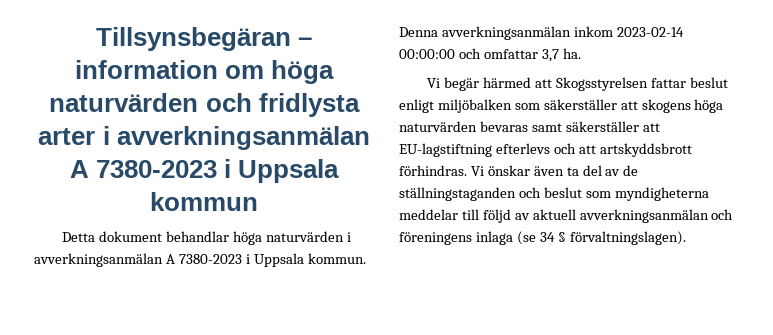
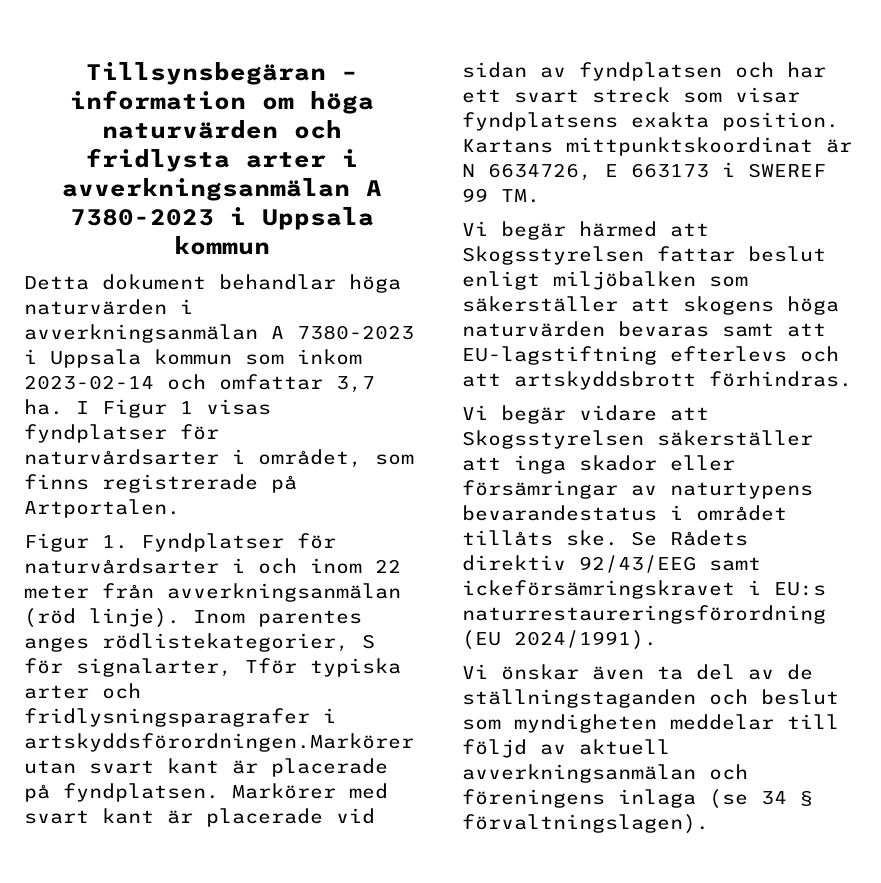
[307,253,366,264] [399,26,571,40] kommun. Denna avverkningsanmälan -> [154,349,284,365] kommun som
[399,49,455,59] 00:00:00 -> (154, 382) none
(581, 53) none -> [76,399,271,418] [24,424,219,443] [24,449,414,468] [24,474,297,493] [24,499,180,518] [24,533,336,552] [24,558,401,574] [24,583,401,602] [24,608,362,628] [24,633,375,652] [24,658,401,677] [24,683,141,699] [24,708,336,727] [24,733,414,752] [24,758,388,777] [24,783,388,802] [24,808,375,827] [462,62,826,81] [462,87,800,103] [462,112,839,131] [462,137,852,156] [462,162,826,181] [462,188,540,203] I Figur 1 visas fyndplatser för naturvårdsarter i området, som finns registrerade på Artportalen. // Figur 1. Fyndplatser för naturvårdsarter i och inom 22 meter från avverkningsanmälan (röd linje). Inom parentes anges rödlistekategorier, S för signalarter, Tför typiska arter och fridlysningsparagrafer i artskyddsförordningen.Markörer utan svart kant är placerade på fyndplatsen. Markörer med svart kant är placerade vid sidan av fyndplatsen och har ett svart streck som visar fyndplatsens exakta position. Kartans mittpunktskoordinat är N 6634726, E 663173 i SWEREF 99 TM.
[565,121,639,132] säkerställer -> (774, 330) none
(467, 170) none -> [462,405,709,424] [462,430,813,449] [462,455,735,474] [462,480,813,499] [462,505,787,521] [462,530,748,546] [462,555,761,573] [462,580,826,599] [462,605,826,624] [462,630,657,650] // Vi begär vidare att Skogsstyrelsen säkerställer att inga skador eller försämringar av naturtypens bevarandestatus i området tillåts ske. Se Rådets direktiv 92/43/EEG samt ickeförsämringskravet i EU:s naturrestaureringsförordning (EU 2024/1991). //
[614,187,709,201] myndigheterna -> [514,714,657,733] myndigheten

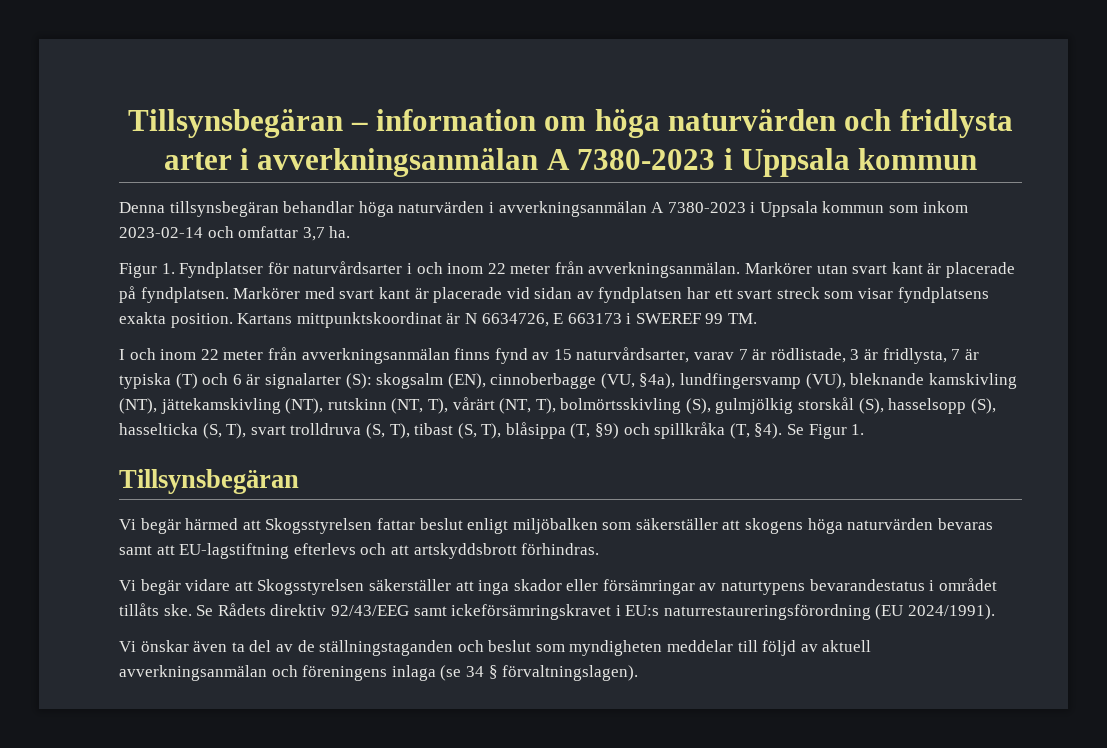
[24,274,206,290] Detta dokument -> [119,201,279,217] Denna tillsynsbegäran
[76,399,271,418] [24,424,219,443] [24,449,414,468] [24,474,297,493] [24,499,180,518] I Figur 1 visas fyndplatser för naturvårdsarter i området, som finns registrerade på Artportalen. -> (351, 232) none
[167,583,401,602] [24,608,362,628] [24,633,375,652] [24,658,401,677] [24,683,141,699] [24,708,336,727] [24,733,414,752] avverkningsanmälan (röd linje). Inom parentes anges rödlistekategorier, S för signalarter, Tför typiska arter och fridlysningsparagrafer i artskyddsförordningen.Markörer -> [588,262,813,278] avverkningsanmälan. Markörer
[735,62,774,78] och -> (683, 295) none
(540, 196) none -> [119,347,979,364] [119,373,1017,389] [119,397,996,414] [119,422,865,439] [119,469,299,494] // I och inom 22 meter från avverkningsanmälan finns fynd av 15 naturvårdsarter, varav 7 är rödlistade, 3 är fridlysta, 7 är typiska (T) och 6 är signalarter (S): skogsalm (EN), cinnoberbagge (VU, §4a), lundfingersvamp (VU), bleknande kamskivling (NT), jättekamskivling (NT), rutskinn (NT, T), vårärt (NT, T), bolmörtsskivling (S), gulmjölkig storskål (S), hasselsopp (S), hasselticka (S, T), svart trolldruva (S, T), tibast (S, T), blåsippa (T, §9) och spillkråka (T, §4). Se Figur 1. // Tillsynsbegäran

